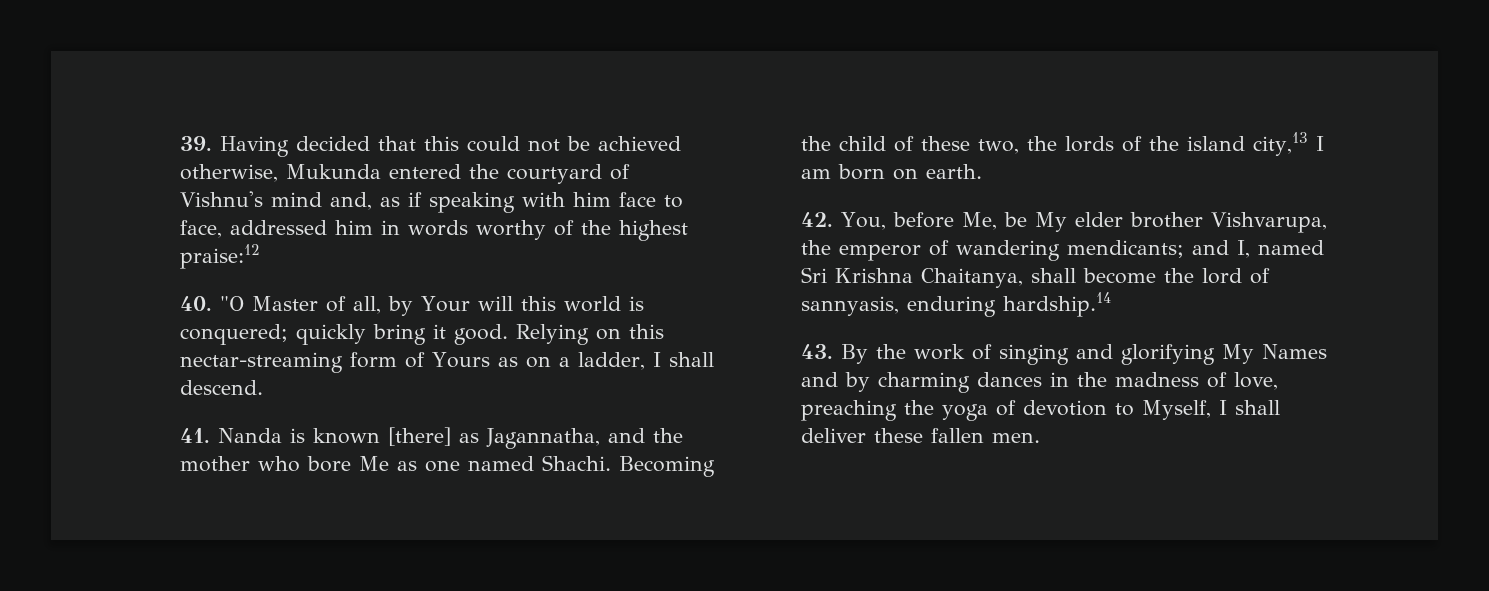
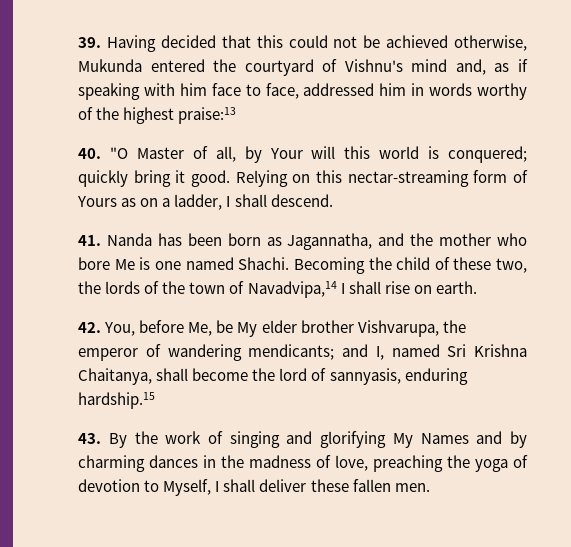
[180,244,261,269] praise:12 -> [178,107,237,124] praise:13
[290,427,452,446] is known [there] -> [157,233,261,246] has been born
[397,461,418,471] as -> [139,257,151,270] is
[1187,132,1325,156] [801,164,886,180] island city,13 I am born -> [189,281,410,298] town of Navadvipa,14 I shall rise
[1003,292,1112,317] hardship.14 -> [78,392,156,409] hardship.15

